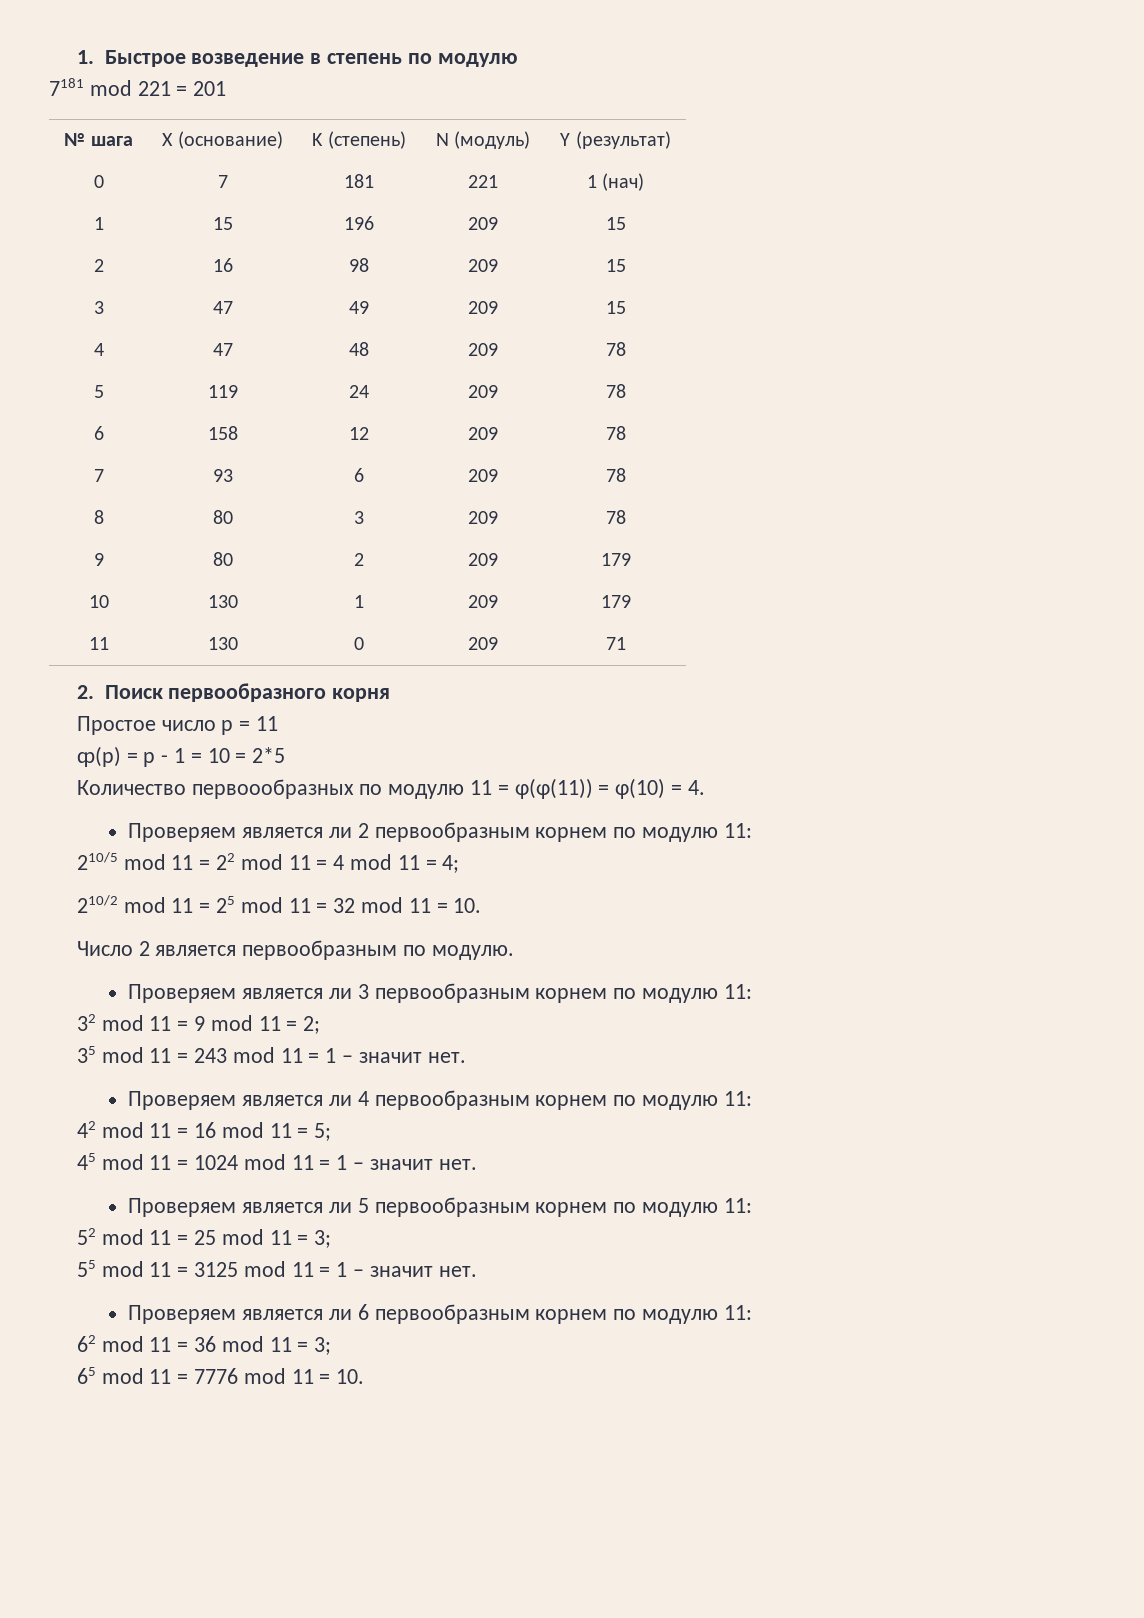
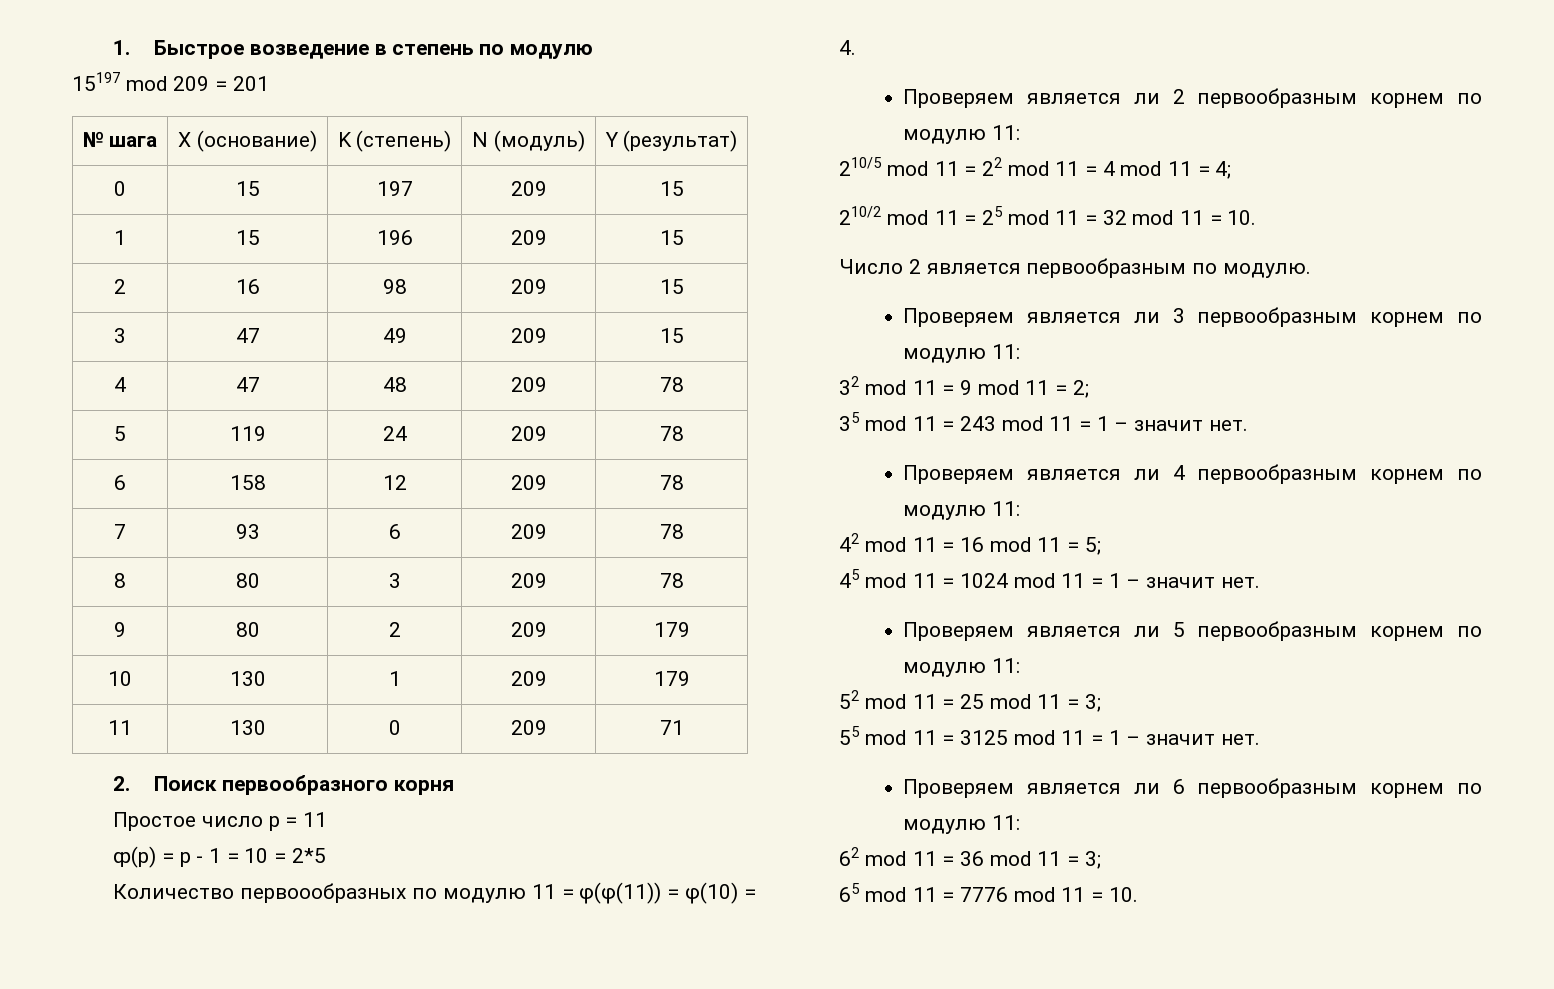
[49,78,171,96] 7181 mod 221 -> [72,72,210,91] 15197 mod 209
[217,175,228,188] [344,174,374,188] [468,175,498,188] [586,173,645,191] 7 | 181 | 221 | 1 (нач) -> [235,181,260,196] [376,181,413,196] [510,181,547,196] [659,181,684,196] 15 | 197 | 209 | 15

